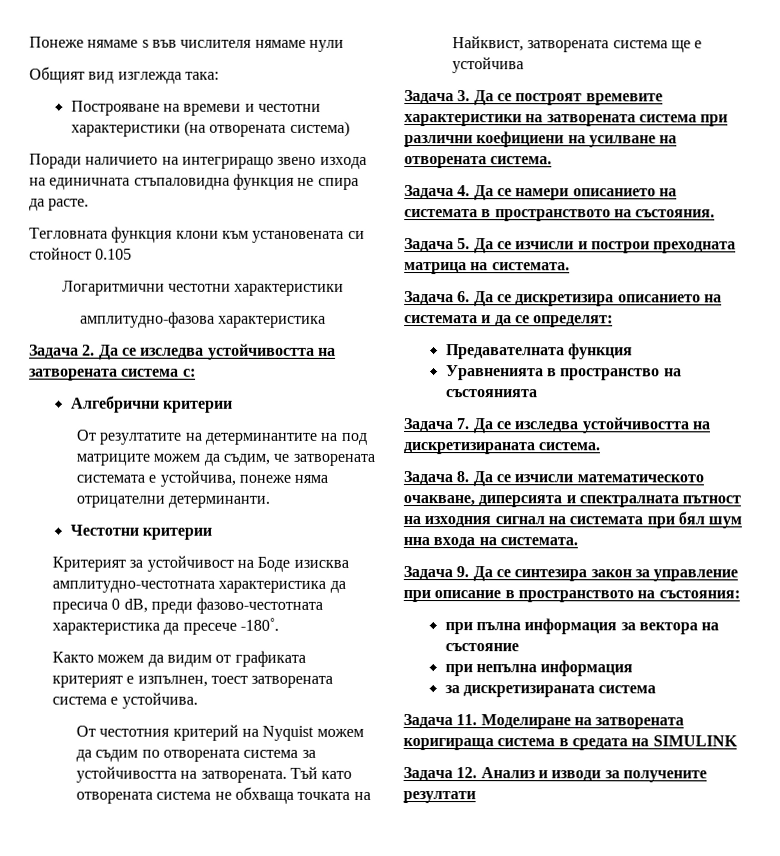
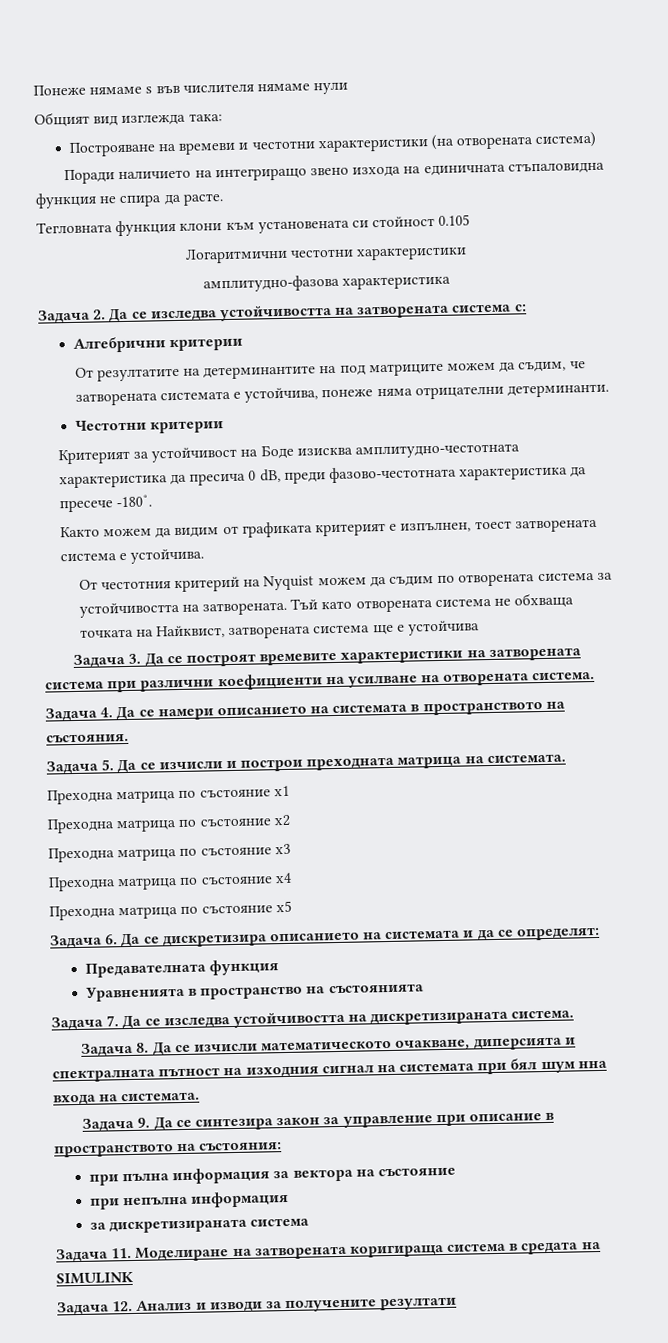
[476,131,565,148] коефициени -> [217,673,323,691] коефициенти
(570, 266) none -> [47,785,290,805] [47,814,290,834] [48,843,291,863] [48,872,292,892] [49,900,292,921] // Преходна матрица по състояние х1 // Преходна матрица по състояние х2 // Преходна матрица по състояние х3 // Преходна матрица по състояние х4 // Преходна матрица по състояние х5

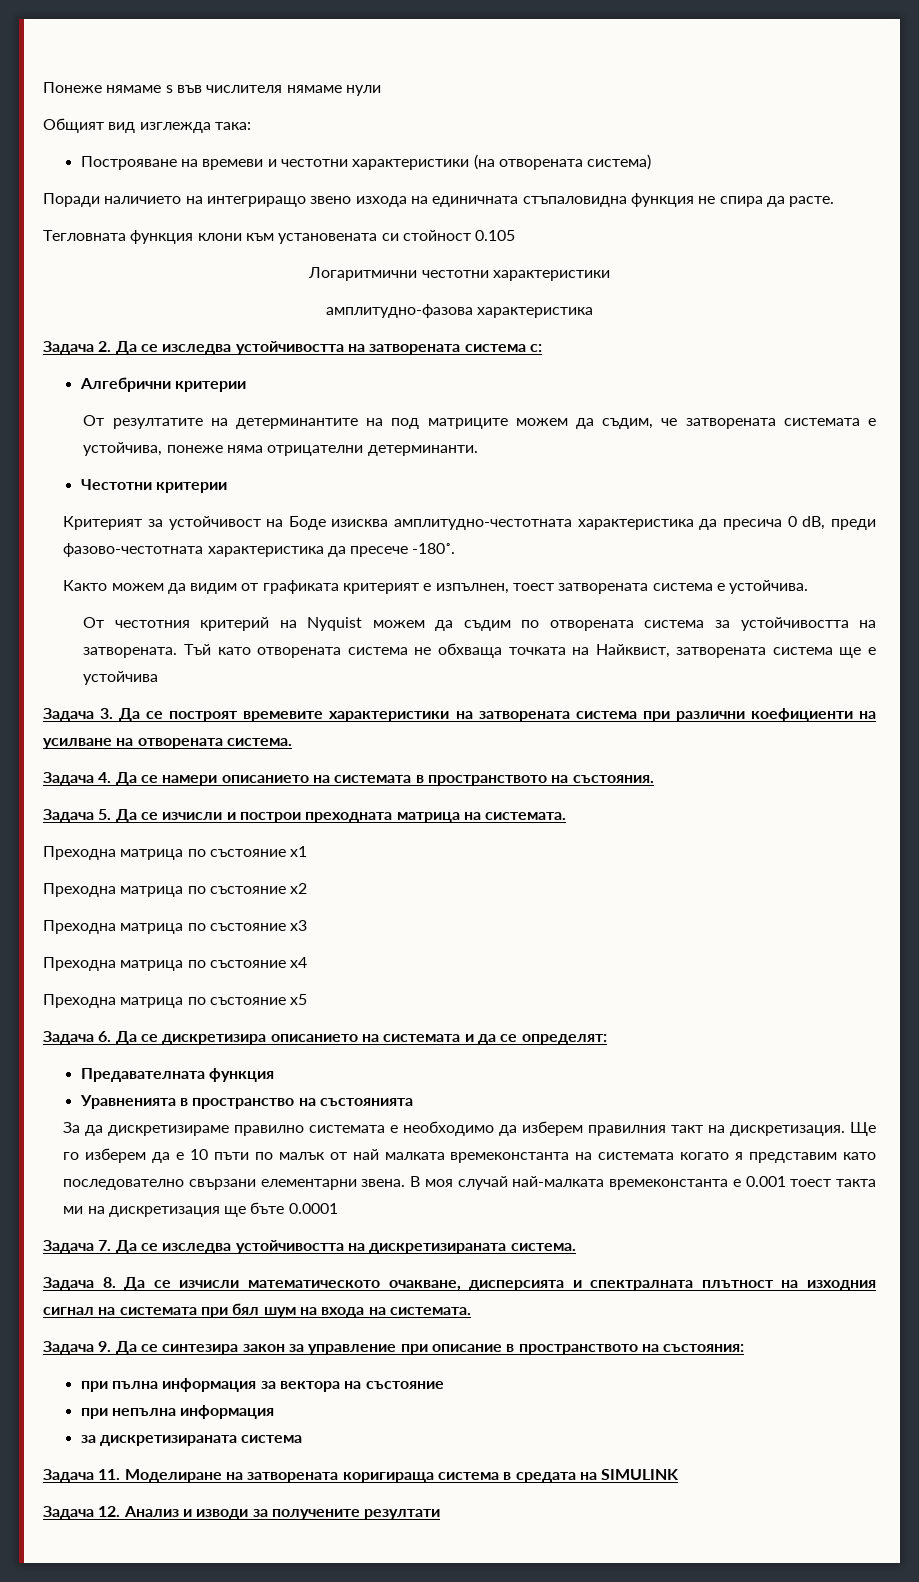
(424, 988) none -> [63,1121,876,1136] [63,1148,876,1163] [63,1176,877,1190] [63,1202,338,1217] // За да дискретизираме правилно системата е необходимо да изберем правилния такт на дискретизация. Ще го изберем да е 10 пъти по малък от най малката времеконстанта на системата когато я представим като последователно свързани елементарни звена. В моя случай най-малката времеконстанта е 0.001 тоест такта ми на дискретизация ще бъте 0.0001
[473,1036,562,1051] диперсията -> [469,1280,565,1291] дисперсията
[158,1067,221,1077] пътност -> [701,1280,774,1288] плътност
[577,1060,607,1069] нна -> [299,1307,317,1315] на

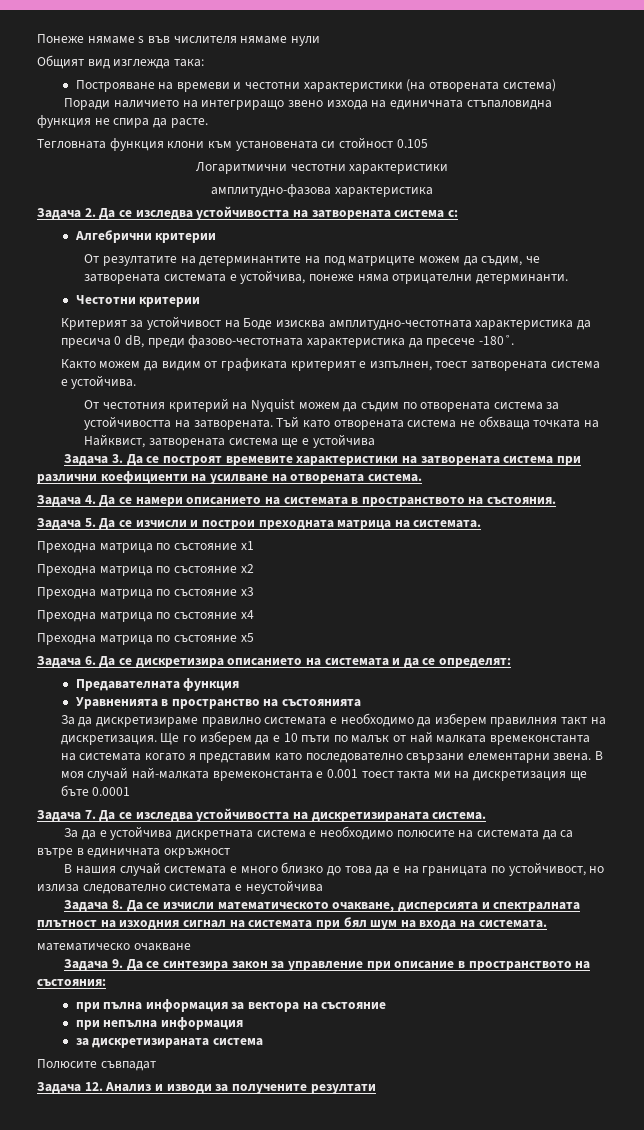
(576, 1247) none -> [64,826,574,840] [37,848,230,858] [64,862,605,876] [37,880,323,894] // За да е устойчива дискретната система е необходимо полюсите на системата да са вътре в единичната окръжност // В нашия случай системата е много близко до това да е на границата по устойчивост, но излиза следователно системата е неустойчива
(471, 1311) none -> [37,943,191,951] // математическо очакване
[43,1469,680,1483] Задача 11. Моделиране на затворената коригираща система в средата на SIMULINK -> [37,1059,156,1071] Полюсите съвпадат

